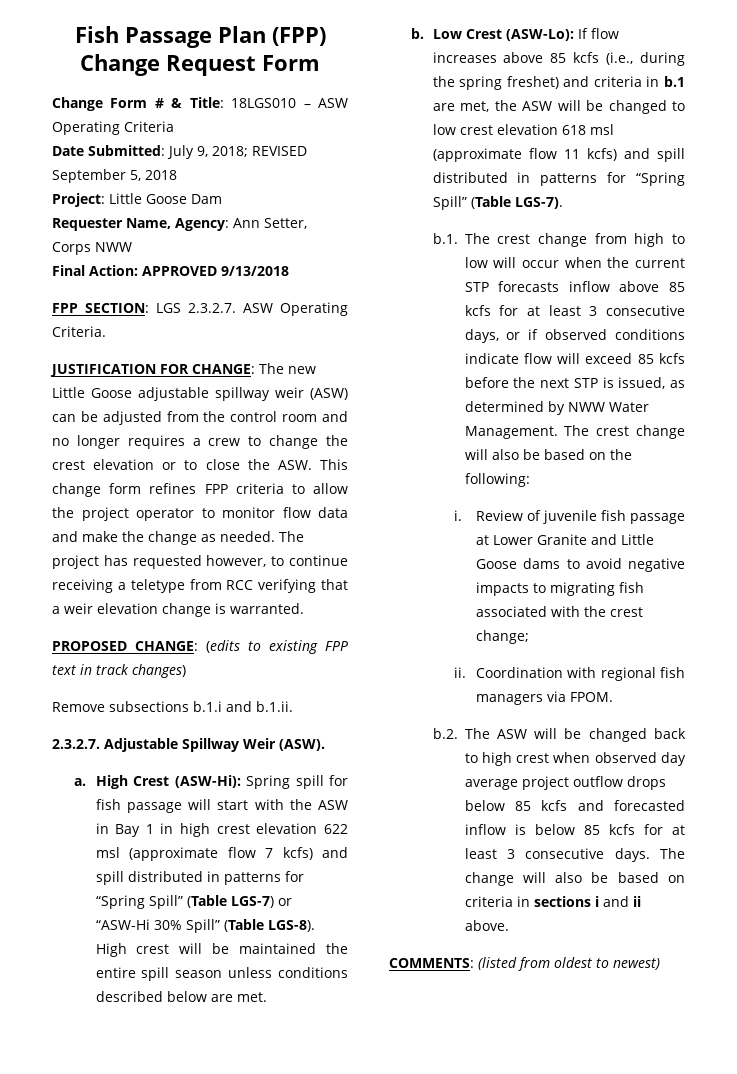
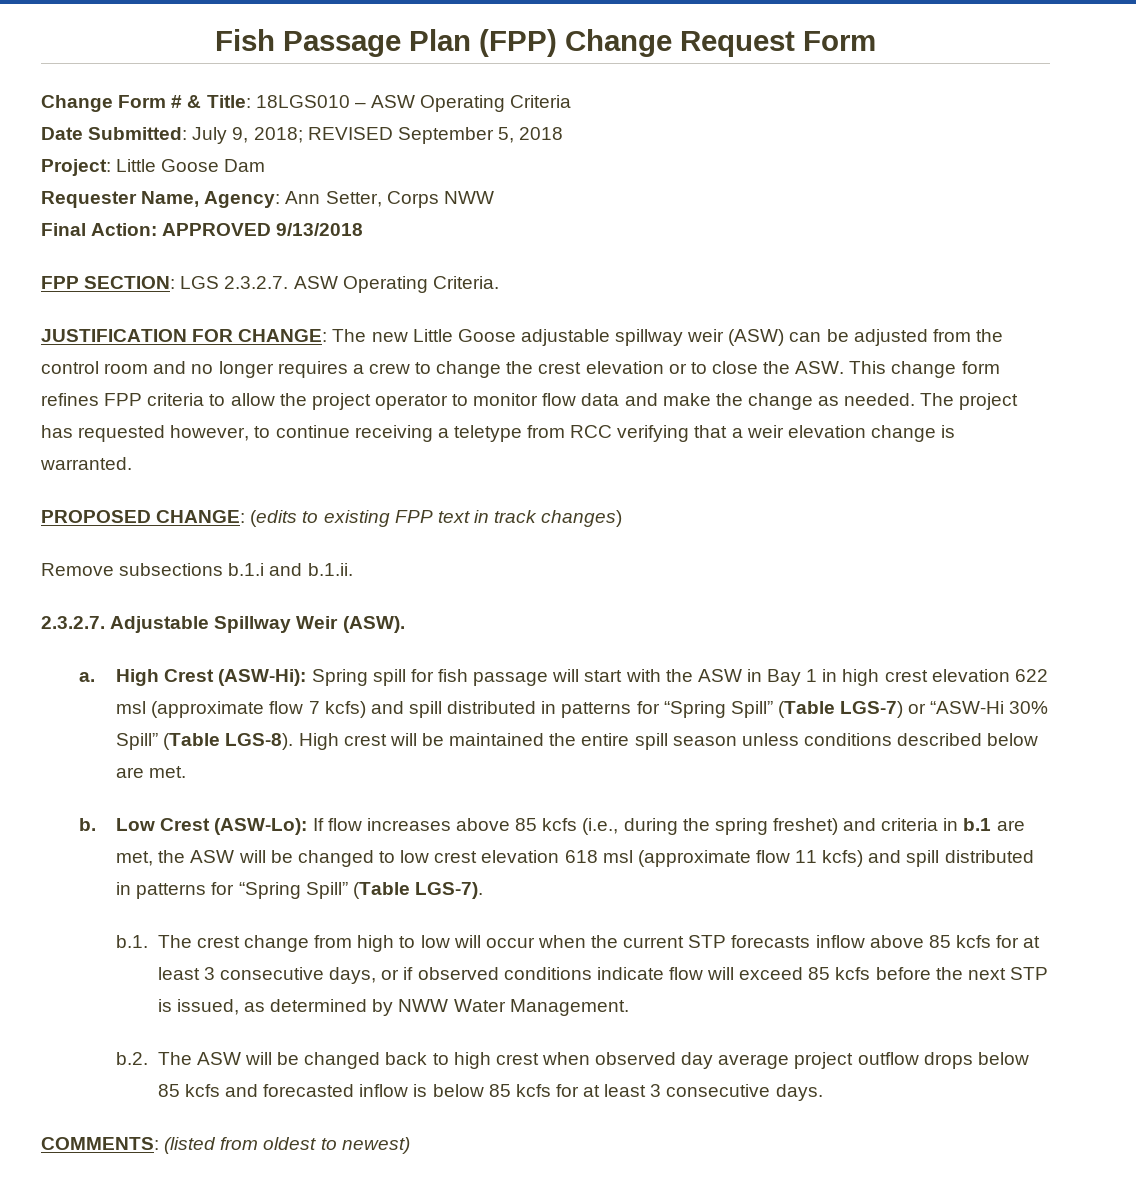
[564,425,685,439] [464,449,632,460] [464,473,530,487] [454,510,685,524] [475,534,654,545] [475,558,685,572] [475,582,644,596] [475,606,643,617] [475,630,529,644] [454,667,685,681] [475,691,613,705] The crest change will also be based on the following: // i. Review of juvenile fish passage at Lower Granite and Little Goose dams to avoid negative impacts to migrating fish associated with the crest change; // ii. Coordination with regional fish managers via FPOM. -> (629, 1007) none
[660,848,685,859] [464,872,685,886] [464,896,641,907] [464,920,509,931] The change will also be based on criteria in sections i and ii above. -> (823, 1092) none

